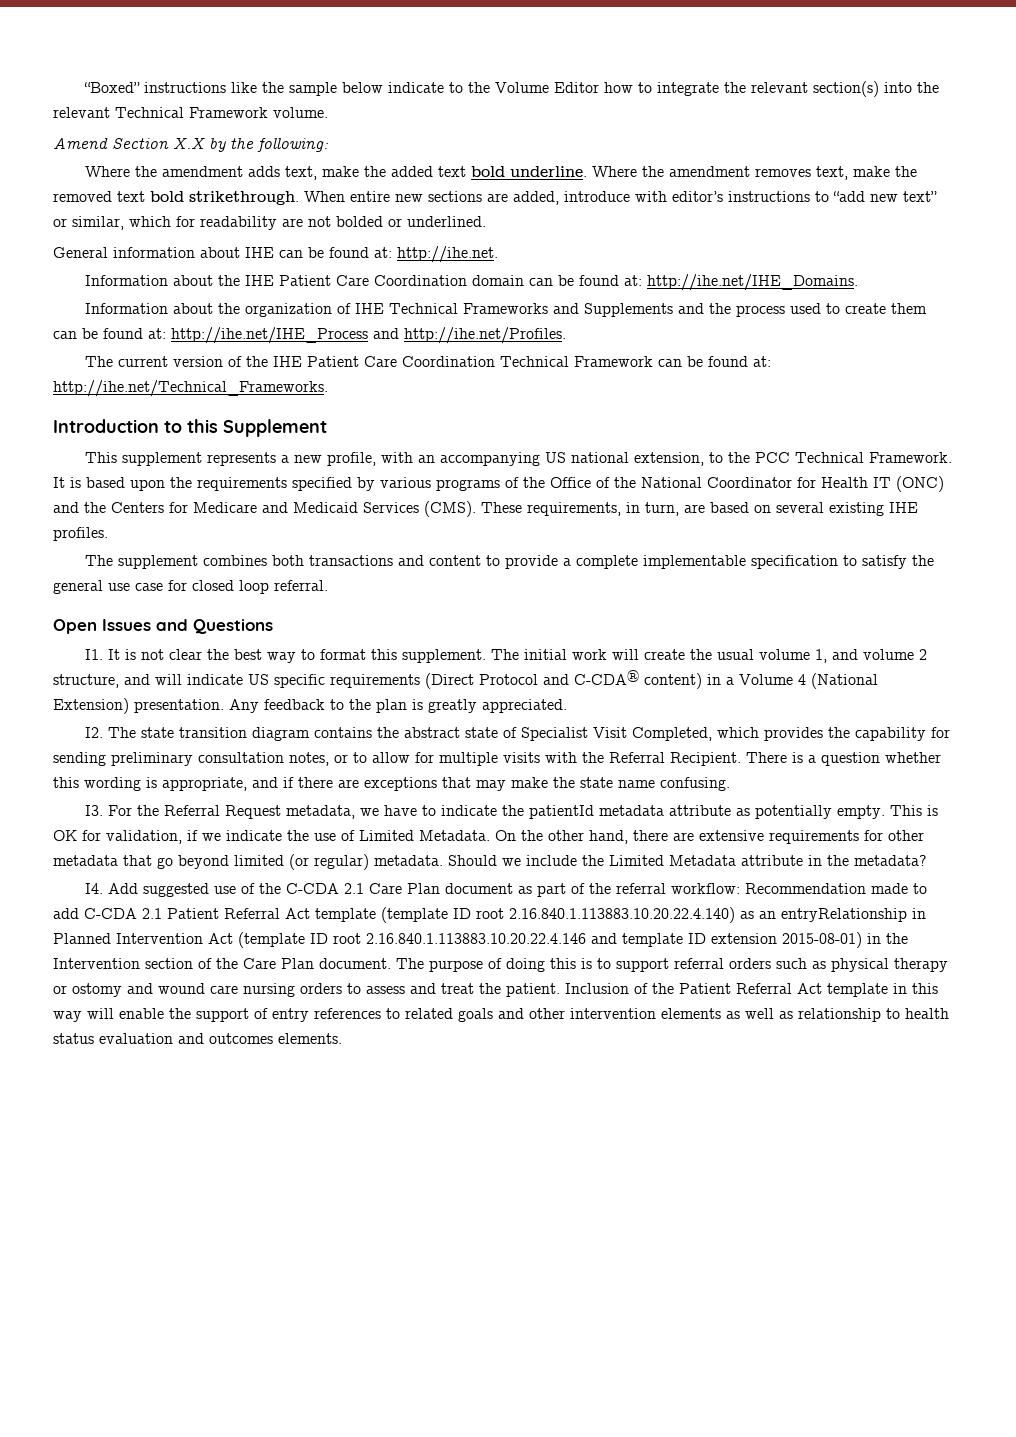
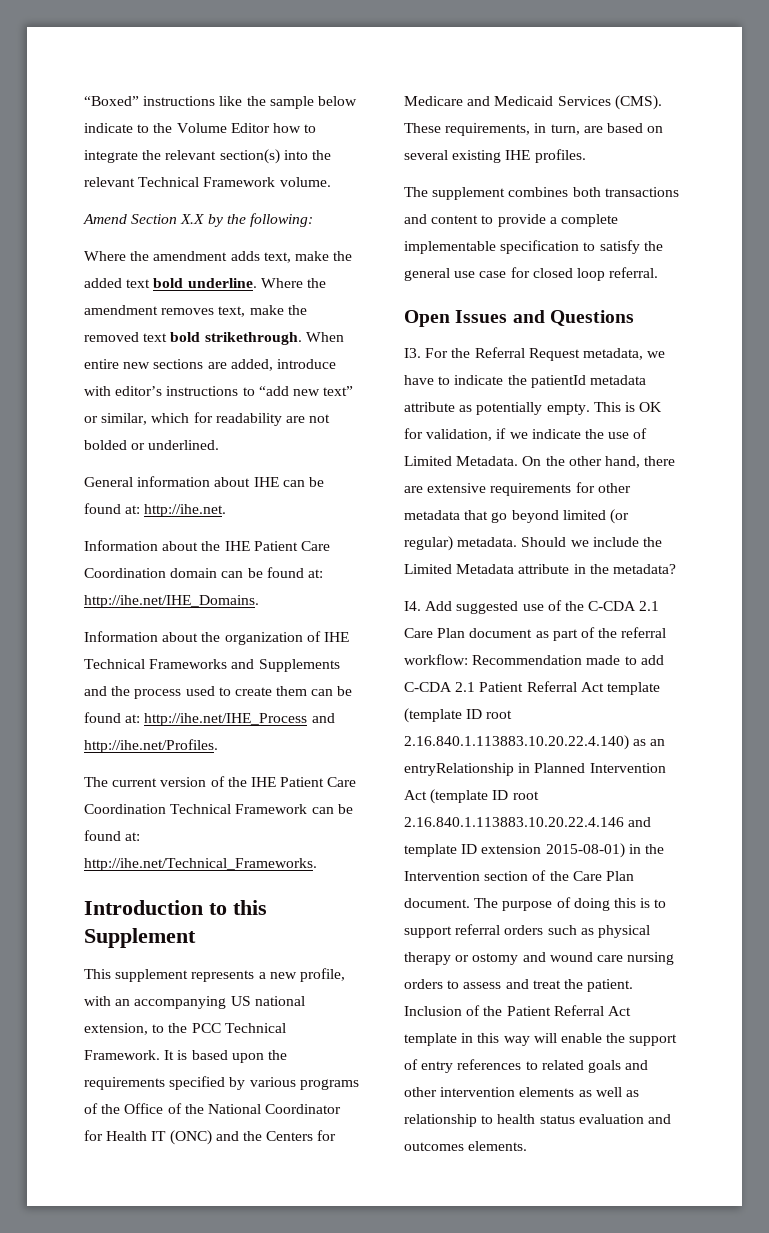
[84,649,927,663] [53,670,878,689] [53,698,567,714] [84,727,950,741] [53,752,941,766] [53,777,730,791] // I1. It is not clear the best way to format this supplement. The initial work will create the usual volume 1, and volume 2 structure, and will indicate US specific requirements (Direct Protocol and C-CDA® content) in a Volume 4 (National Extension) presentation. Any feedback to the plan is greatly appreciated. // I2. The state transition diagram contains the abstract state of Specialist Visit Completed, which provides the capability for sending preliminary consultation notes, or to allow for multiple visits with the Referral Recipient. There is a question whether this wording is appropriate, and if there are exceptions that may make the state name confusing. -> (634, 318) none

